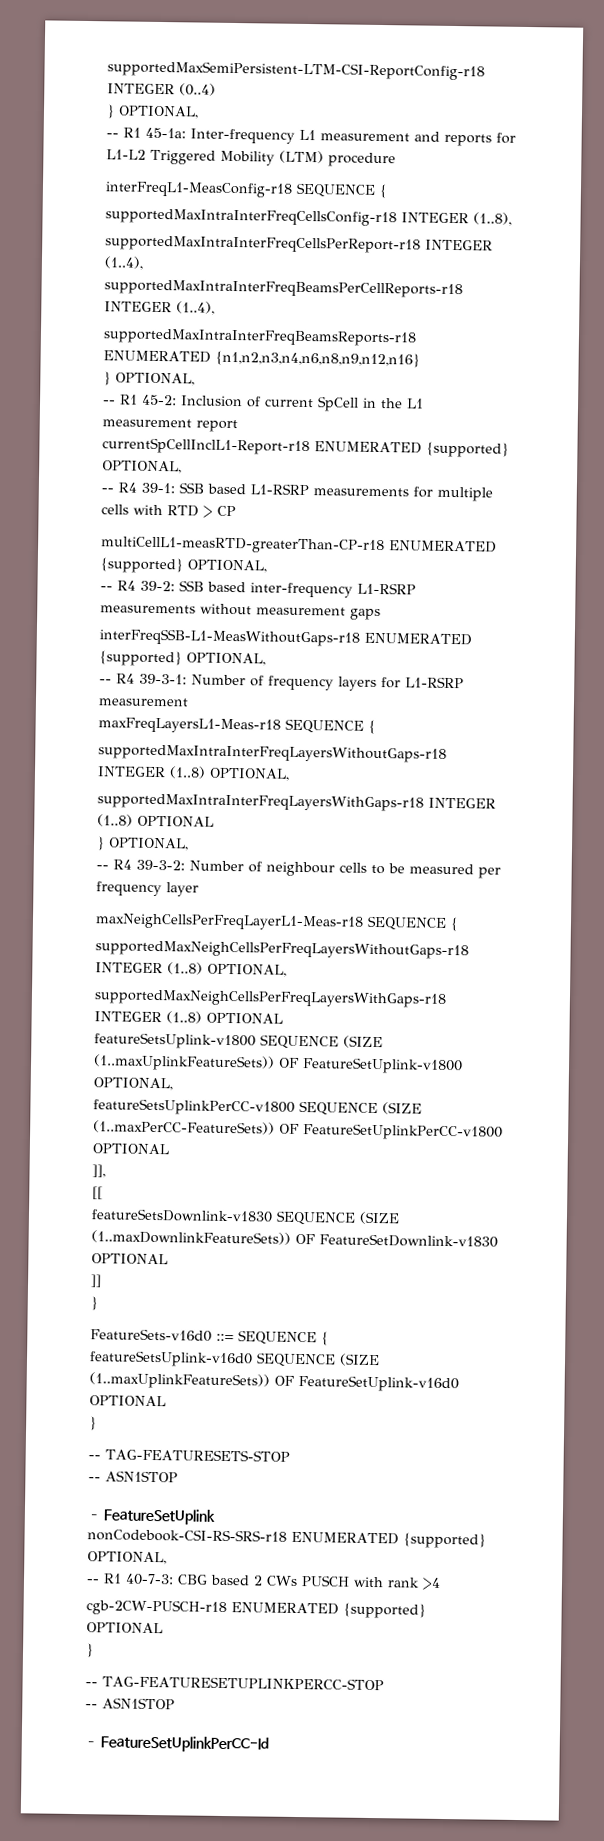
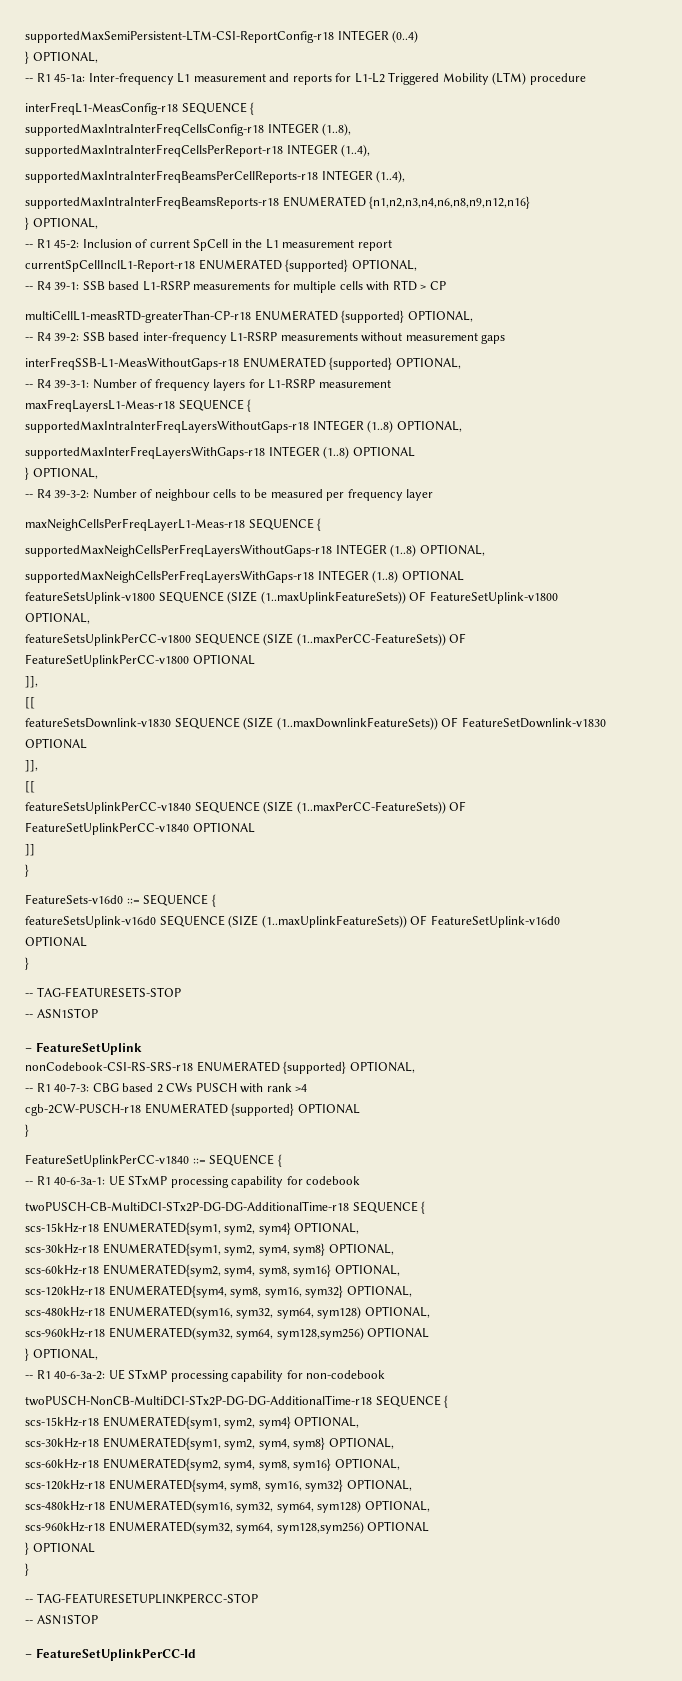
[97,793,424,812] supportedMaxIntraInterFreqLayersWithGaps-r18 -> [25,446,265,459] supportedMaxInterFreqLayersWithGaps-r18
(168, 1259) none -> [25,760,38,772] [25,781,35,793] [25,801,467,814] [25,822,255,835] // ]], // [[ // featureSetsUplinkPerCC-v1840 SEQUENCE (SIZE (1..maxPerCC-FeatureSets)) OF FeatureSetUplinkPerCC-v1840 OPTIONAL
(94, 1650) none -> [25,1154,282,1167] [25,1175,361,1188] [25,1201,426,1214] [25,1222,360,1235] [25,1243,394,1256] [25,1264,400,1277] [25,1285,412,1298] [25,1306,430,1319] [25,1327,430,1340] [25,1348,98,1361] [25,1369,386,1382] [25,1395,449,1408] [25,1416,360,1429] [25,1437,394,1450] [25,1458,400,1471] [25,1479,412,1492] [25,1500,430,1513] [25,1521,430,1534] [25,1542,95,1555] [25,1563,29,1576] // FeatureSetUplinkPerCC-v1840 ::= SEQUENCE { // -- R1 40-6-3a-1: UE STxMP processing capability for codebook // twoPUSCH-CB-MultiDCI-STx2P-DG-DG-AdditionalTime-r18 SEQUENCE { // scs-15kHz-r18 ENUMERATED{sym1, sym2, sym4} OPTIONAL, // scs-30kHz-r18 ENUMERATED{sym1, sym2, sym4, sym8} OPTIONAL, // scs-60kHz-r18 ENUMERATED{sym2, sym4, sym8, sym16} OPTIONAL, // scs-120kHz-r18 ENUMERATED{sym4, sym8, sym16, sym32} OPTIONAL, // scs-480kHz-r18 ENUMERATED(sym16, sym32, sym64, sym128) OPTIONAL, // scs-960kHz-r18 ENUMERATED(sym32, sym64, sym128,sym256) OPTIONAL // } OPTIONAL, // -- R1 40-6-3a-2: UE STxMP processing capability for non-codebook // twoPUSCH-NonCB-MultiDCI-STx2P-DG-DG-AdditionalTime-r18 SEQUENCE { // scs-15kHz-r18 ENUMERATED{sym1, sym2, sym4} OPTIONAL, // scs-30kHz-r18 ENUMERATED{sym1, sym2, sym4, sym8} OPTIONAL, // scs-60kHz-r18 ENUMERATED{sym2, sym4, sym8, sym16} OPTIONAL, // scs-120kHz-r18 ENUMERATED{sym4, sym8, sym16, sym32} OPTIONAL, // scs-480kHz-r18 ENUMERATED(sym16, sym32, sym64, sym128) OPTIONAL, // scs-960kHz-r18 ENUMERATED(sym32, sym64, sym128,sym256) OPTIONAL // } OPTIONAL // }

